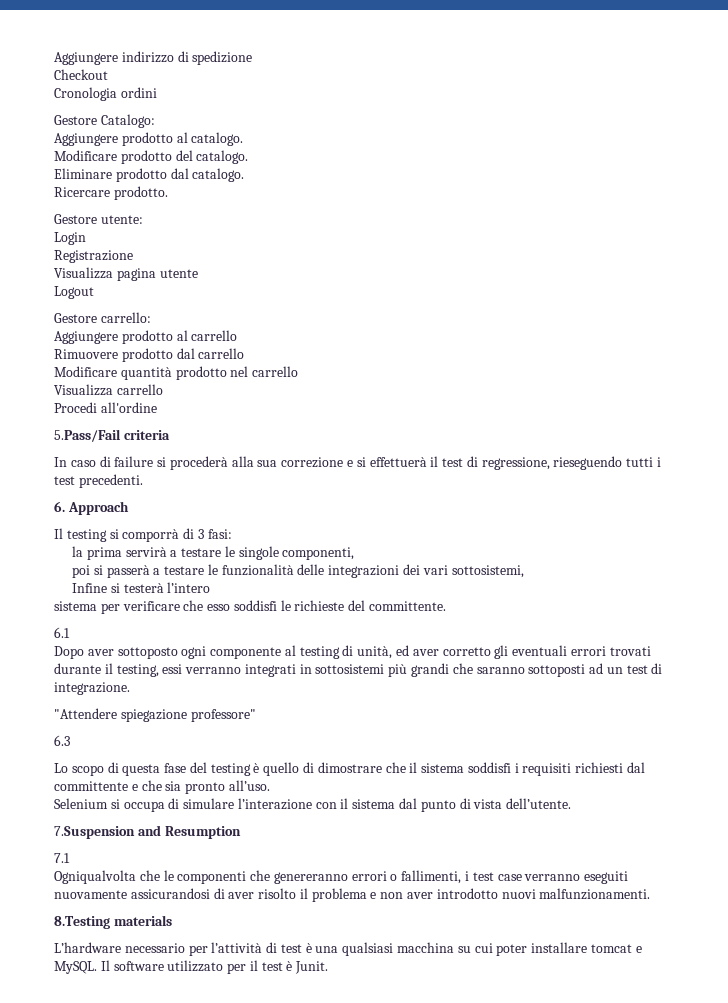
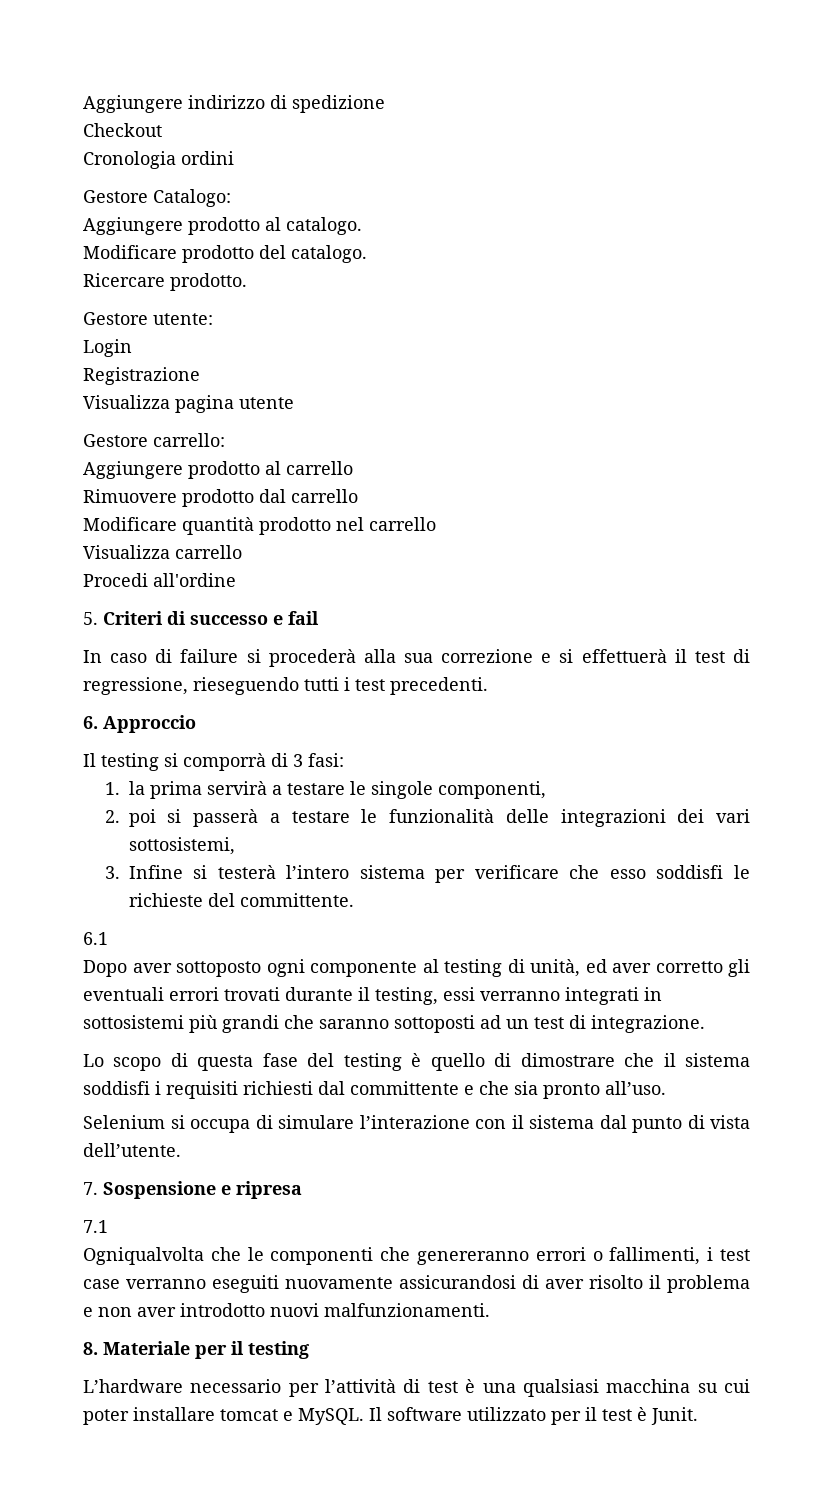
[54,168,245,182] // Eliminare prodotto dal catalogo. -> (367, 254) none
[54,286,94,299] // Logout -> (294, 403) none
[54,429,170,442] 5.Pass/Fail criteria -> [83,611,319,625] 5. Criteri di successo e fail
[67,501,129,515] Approach -> [103,715,196,733] Approccio
(232, 534) none -> [104,782,120,795] 1.
(355, 553) none -> [104,810,120,823] 2.
(524, 571) none -> [104,866,120,879] 3.
(211, 587) // -> (350, 872) none
[54,708,256,722] [54,735,70,746] // "Attendere spiegazione professore" // 6.3 -> (705, 1024) none
[54,825,241,839] 7.Suspension and Resumption -> [83,1181,302,1199] 7. Sospensione e ripresa
[54,915,172,929] 8.Testing materials -> [83,1341,309,1359] 8. Materiale per il testing

